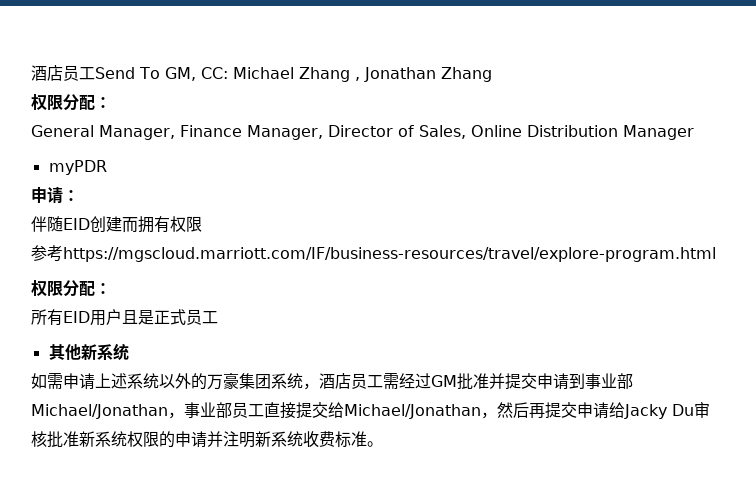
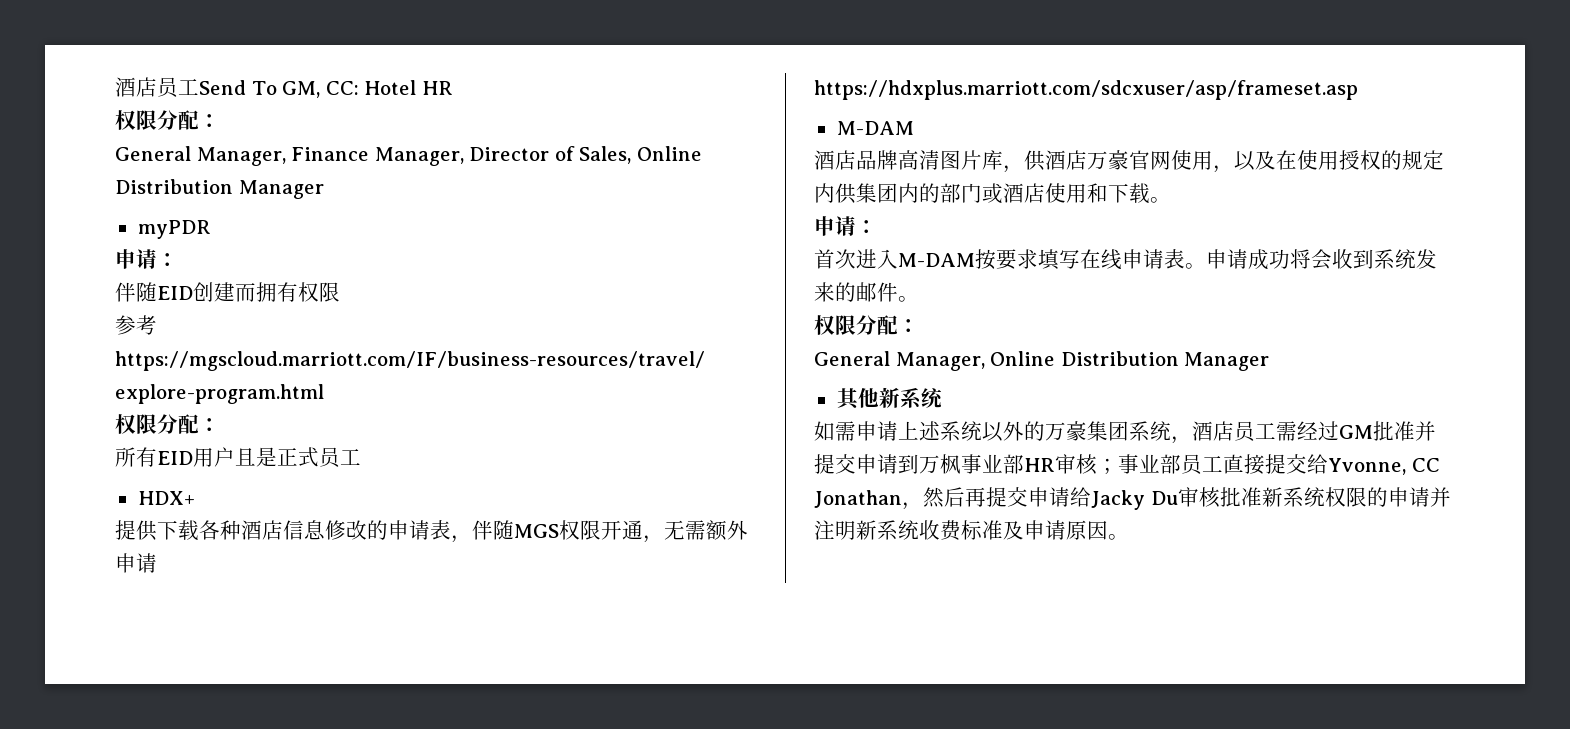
[232,67,492,82] Michael Zhang , Jonathan Zhang -> [364,80,453,95] Hotel HR
(218, 317) none -> [137,491,195,505] [115,520,748,543] [115,553,157,573] [814,80,1358,100] [836,121,914,135] [814,150,1444,173] [814,183,1171,204] [814,216,877,236] [814,249,1437,270] [814,282,919,302] [814,315,919,335] [814,351,1270,371] // HDX+ // 提供下载各种酒店信息修改的申请表，伴随MGS权限开通，无需额外申请 // https://hdxplus.marriott.com/sdcxuser/asp/frameset.asp // M-DAM // 酒店品牌高清图片库，供酒店万豪官网使用，以及在使用授权的规定内供集团内的部门或酒店使用和下载。 // 申请： // 首次进入M-DAM按要求填写在线申请表。申请成功将会收到系统发来的邮件。 // 权限分配： // General Manager, Online Distribution Manager
[585,373,633,389] [31,404,184,419] 事业部Michael/Jonathan， -> [919,454,1118,475] 万枫事业部HR审核；
[344,404,481,419] Michael/Jonathan -> [1328,458,1440,475] [814,490,902,508] Yvonne, CC Jonathan
(367, 439) none -> [1003,520,1108,540] 及申请原因

